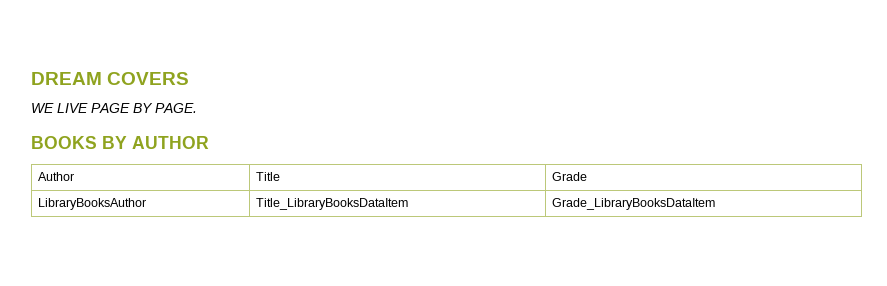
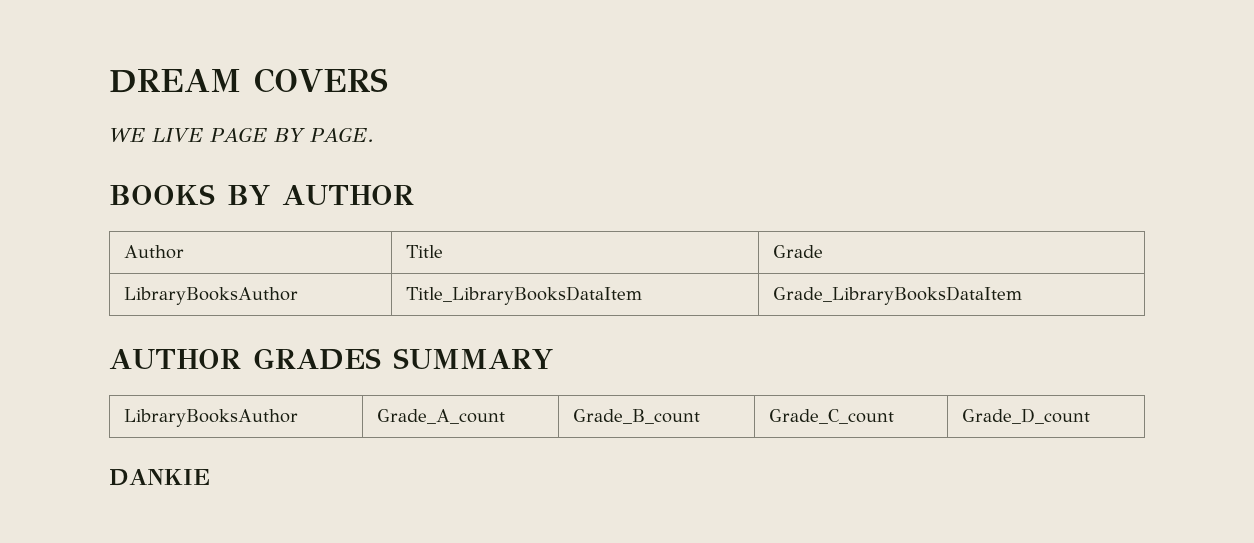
(716, 204) none -> [109,348,553,370] [124,409,299,427] [377,409,506,424] [573,409,701,424] [769,409,895,424] [962,408,1091,424] [109,469,210,486] // AUTHOR GRADES SUMMARY // LibraryBooksAuthor | Grade_A_count | Grade_B_count | Grade_C_count | Grade_D_count // DANKIE

